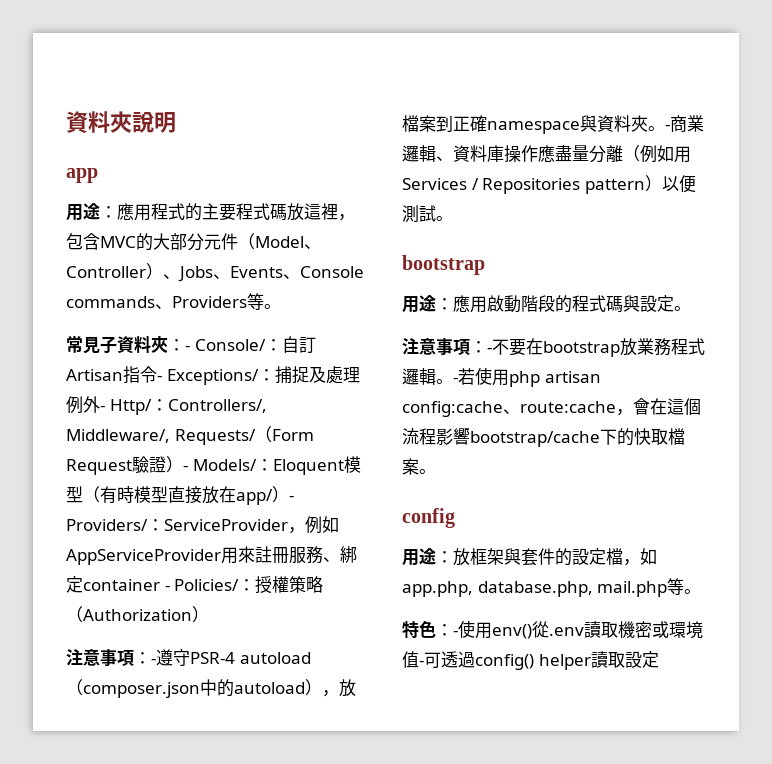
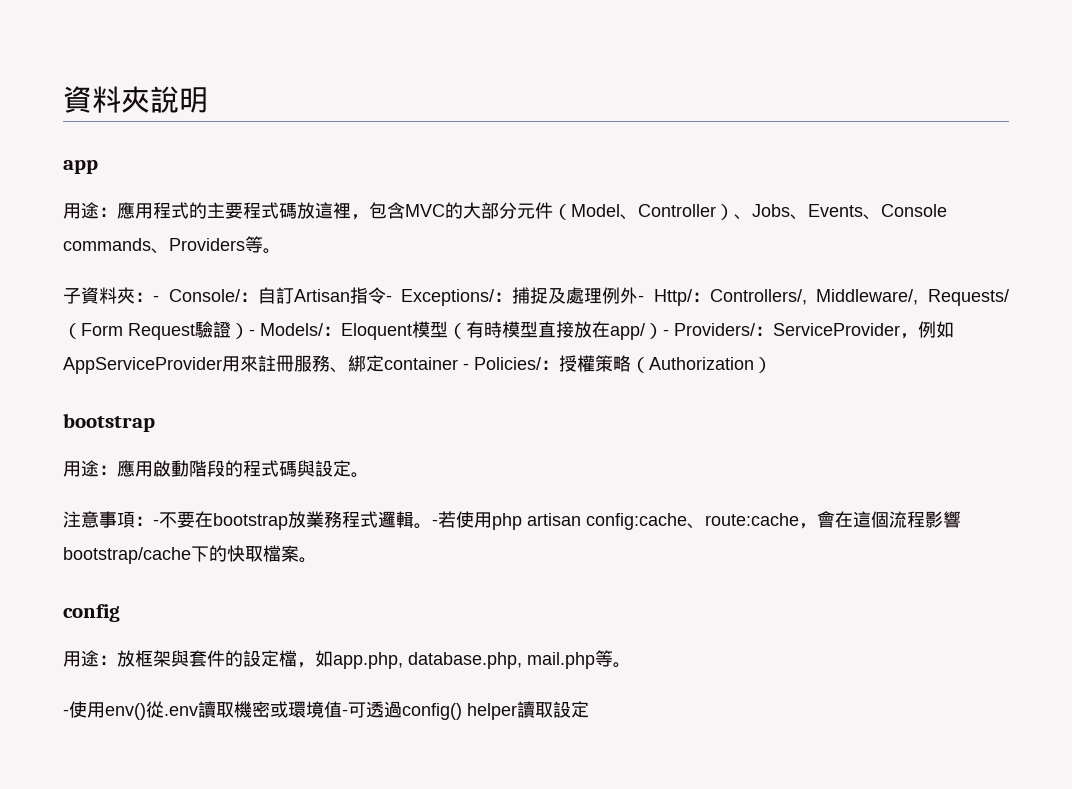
[66,336,100,354] 常見 -> (281, 251) none
[66,649,311,666] [66,679,356,698] [402,115,704,134] [402,145,691,163] [402,175,696,194] [402,205,453,223] // 注意事項：-遵守PSR-4 autoload（composer.json中的autoload），放檔案到正確namespace與資料夾。-商業邏輯、資料庫操作應盡量分離（例如用Services / Repositories pattern）以便測試。 -> (772, 365) none
[402,620,453,639] 特色： -> (631, 665) none

